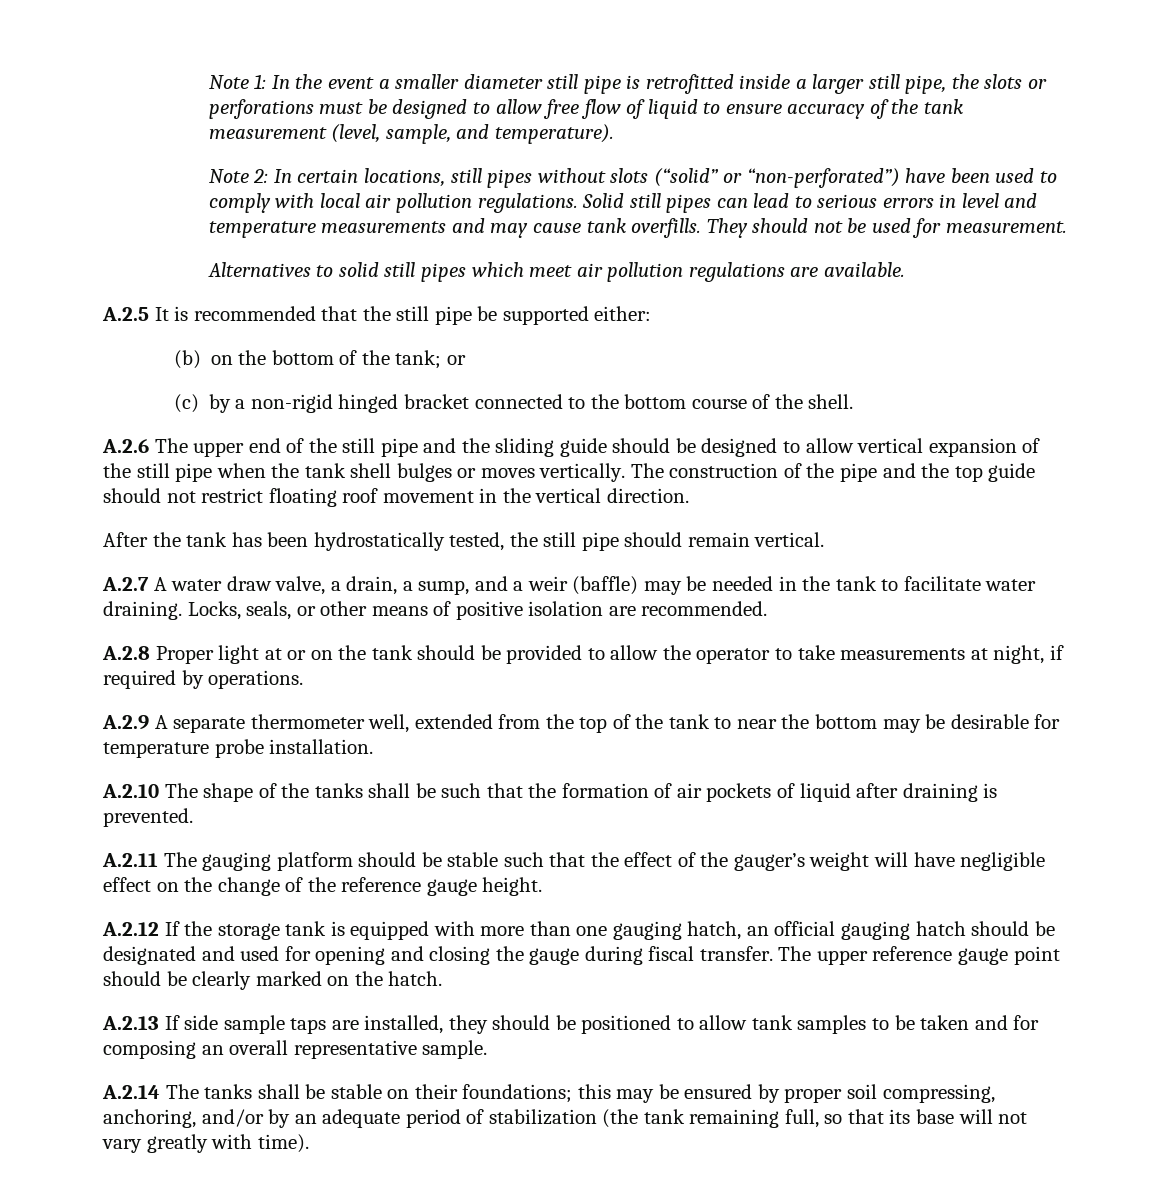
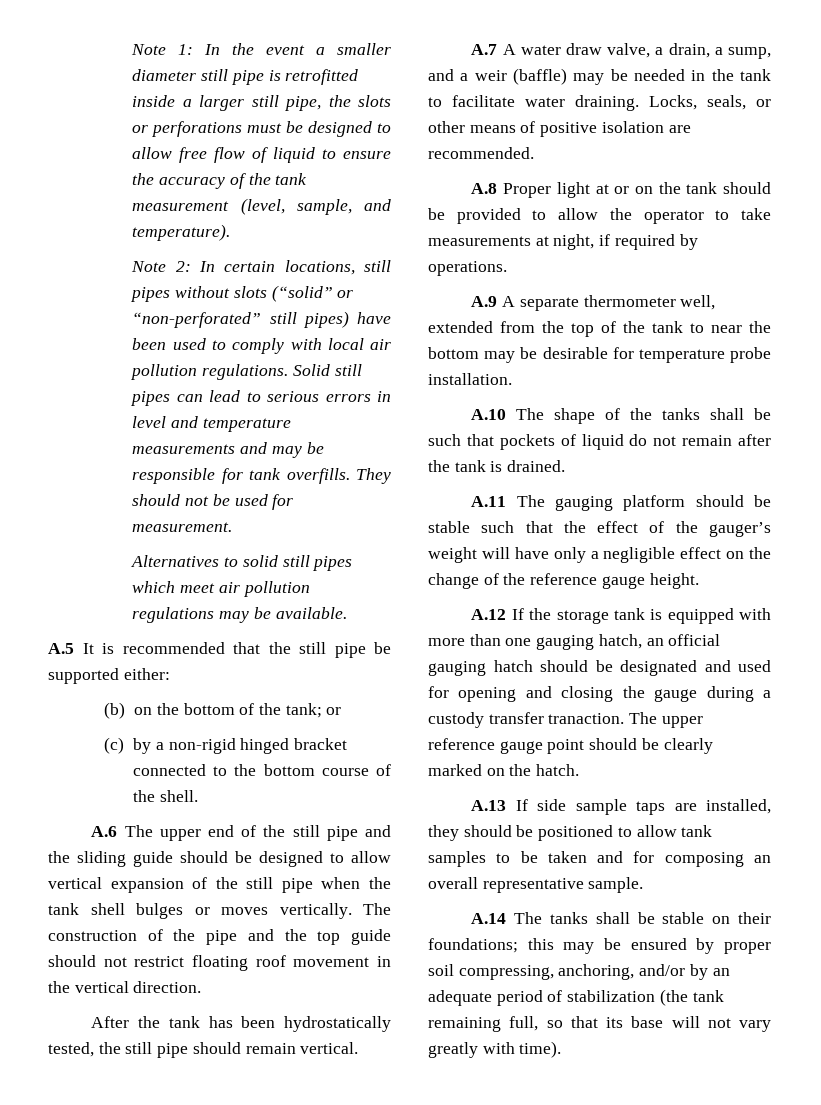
(782, 109) none -> [132,173,155,185] the
[746,168,900,188] “non-perforated”) -> [132,311,349,328] “non-perforated” still pipes)
[532,223,581,233] cause -> [306,442,324,454] [132,468,243,484] be responsible for
[790,267,819,277] are -> [219,607,271,623] may be
[102,307,149,321] A.2.5 -> [48,643,74,654] A.5
[102,439,149,453] A.2.6 -> [91,826,118,837] A.6
[102,577,149,591] A.2.7 -> [471,44,498,55] A.7
[102,646,150,660] A.2.8 -> [471,183,498,194] A.8
[102,715,149,730] A.2.9 -> [471,296,498,307] A.9
[102,784,159,798] A.2.10 -> [471,409,507,420] A.10
[528,783,998,802] [103,808,193,827] [102,853,158,867] the formation of air pockets of liquid after draining is prevented. // A.2.11 -> [499,434,771,450] [428,460,566,472] [471,496,507,507] pockets of liquid do not remain after the tank is drained. // A.11
(955, 859) none -> [553,547,599,563] only a
[102,922,159,936] A.2.12 -> [471,609,507,620] A.12
[648,946,773,961] fiscal transfer. -> [763,690,771,698] [428,712,625,728] a custody transfer tranaction.
[102,1016,159,1030] A.2.13 -> [471,800,507,811] A.13
[102,1085,160,1099] A.2.14 -> [471,913,507,924] A.14

